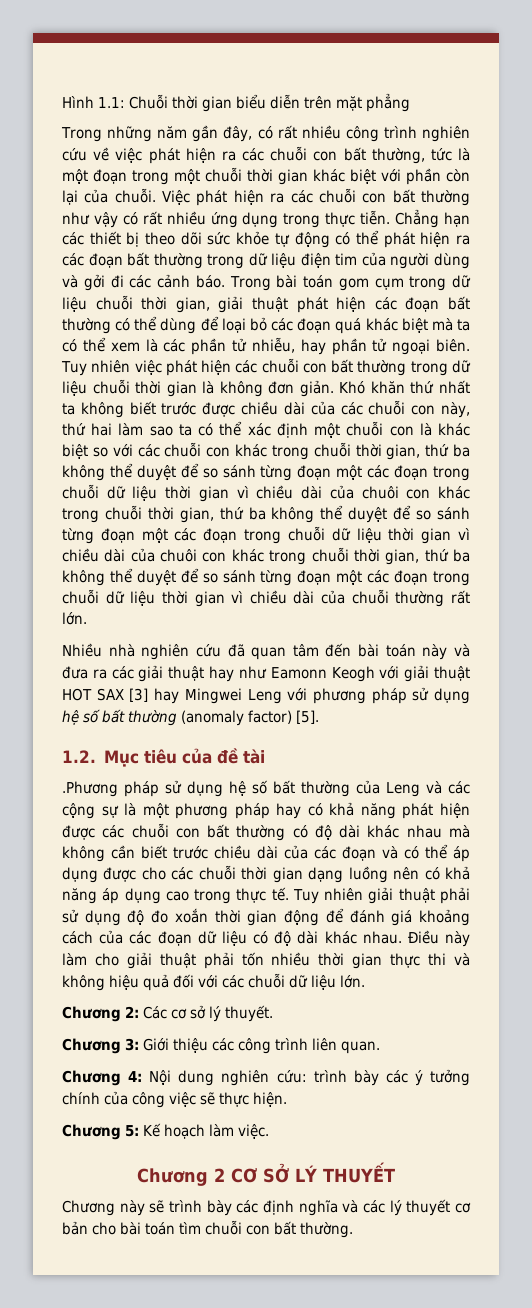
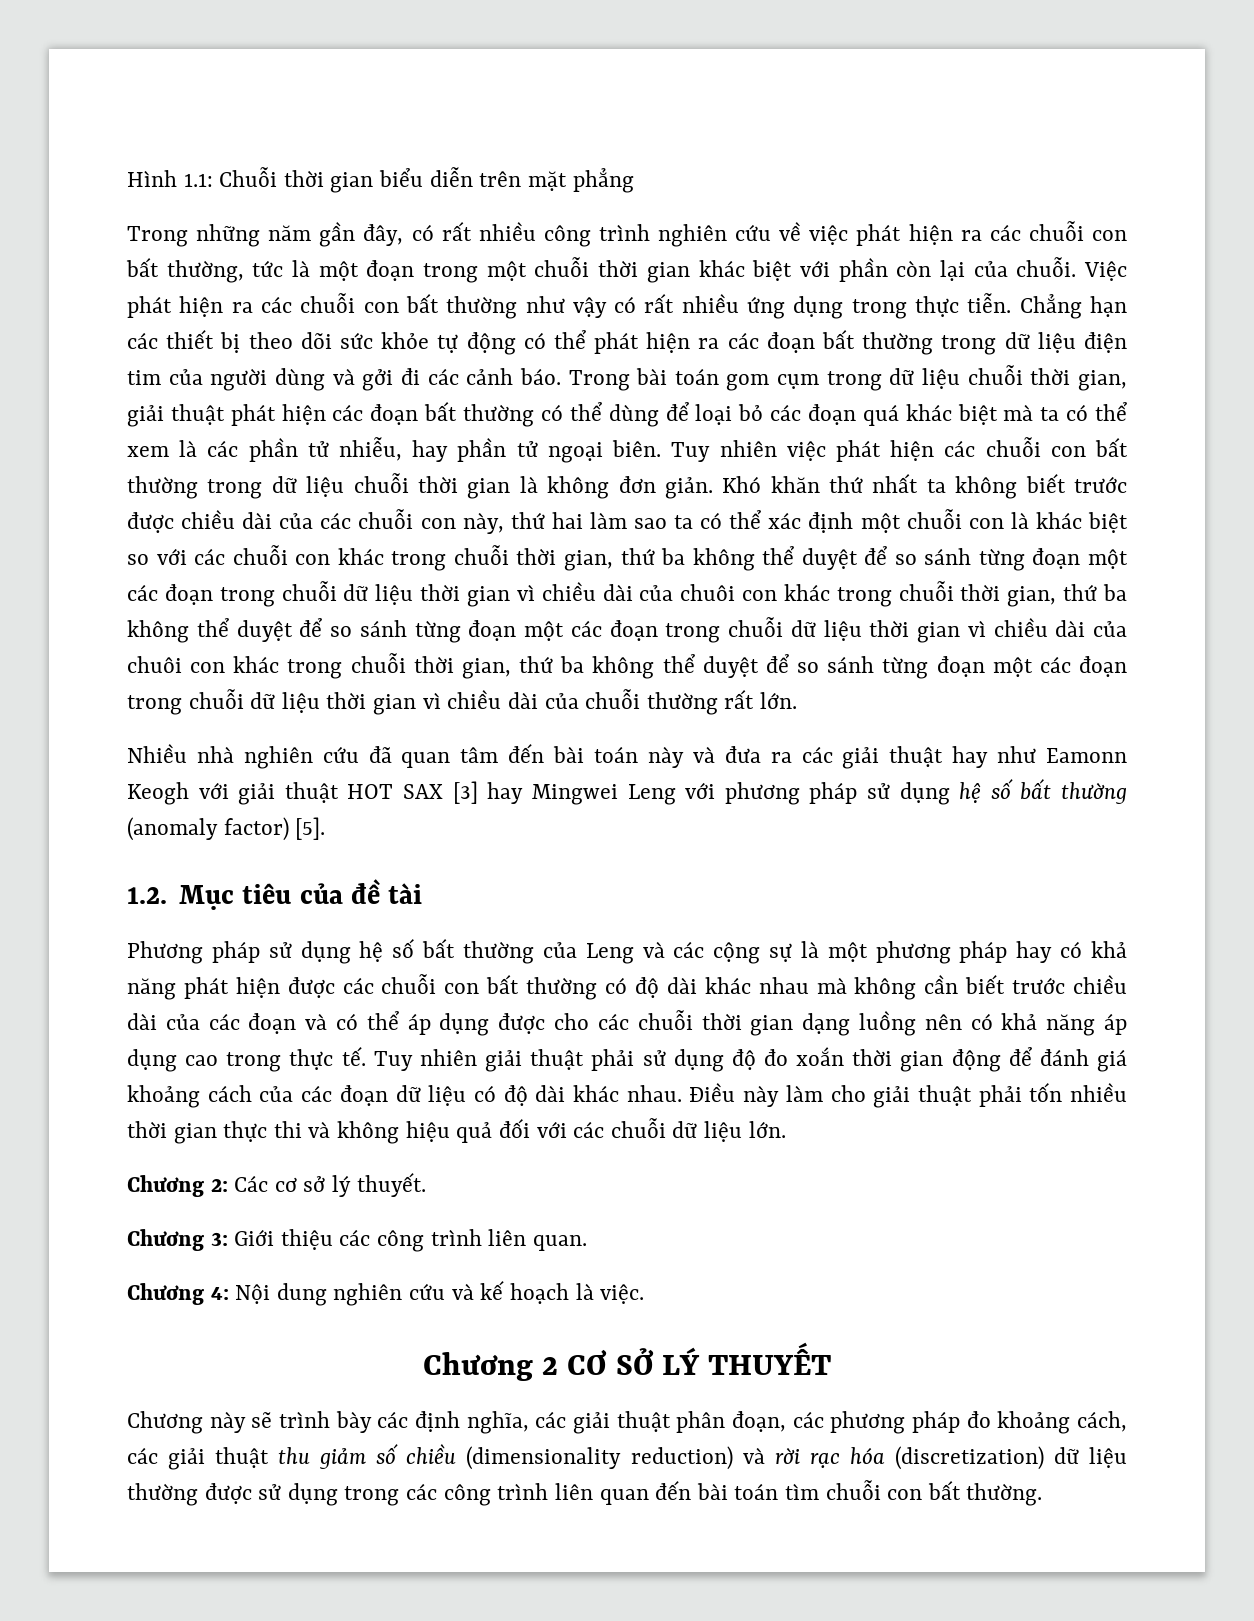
[62,781,118,797] .Phương -> [127,941,203,964] Phương
[276,1069,471,1086] [62,1091,288,1108] [62,1123,235,1140] cứu: trình bày các ý tưởng chính của công việc sẽ thực hiện. // Chương 5: Kế hoạch làm -> [409,1281,594,1304] cứu và kế hoạch là
[298,1199,472,1216] [62,1221,117,1235] nghĩa và các lý thuyết cơ bản cho -> [466,1411,1127,1434] [127,1444,1128,1470] [127,1481,692,1506] nghĩa, các giải thuật phân đoạn, các phương pháp đo khoảng cách, các giải thuật thu giảm số chiều (dimensionality reduction) và rời rạc hóa (discretization) dữ liệu thường được sử dụng trong các công trình liên quan đến

